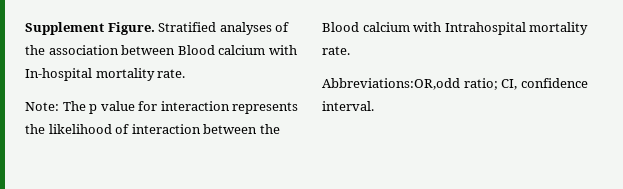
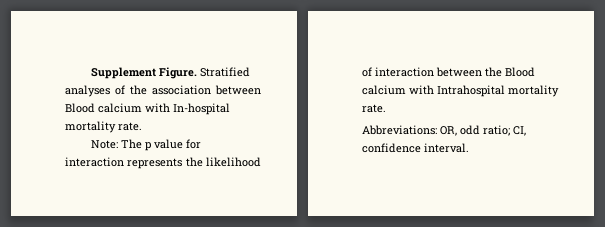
[322,78,460,90] Abbreviations:OR,odd -> [362,125,480,136] Abbreviations: OR, odd

